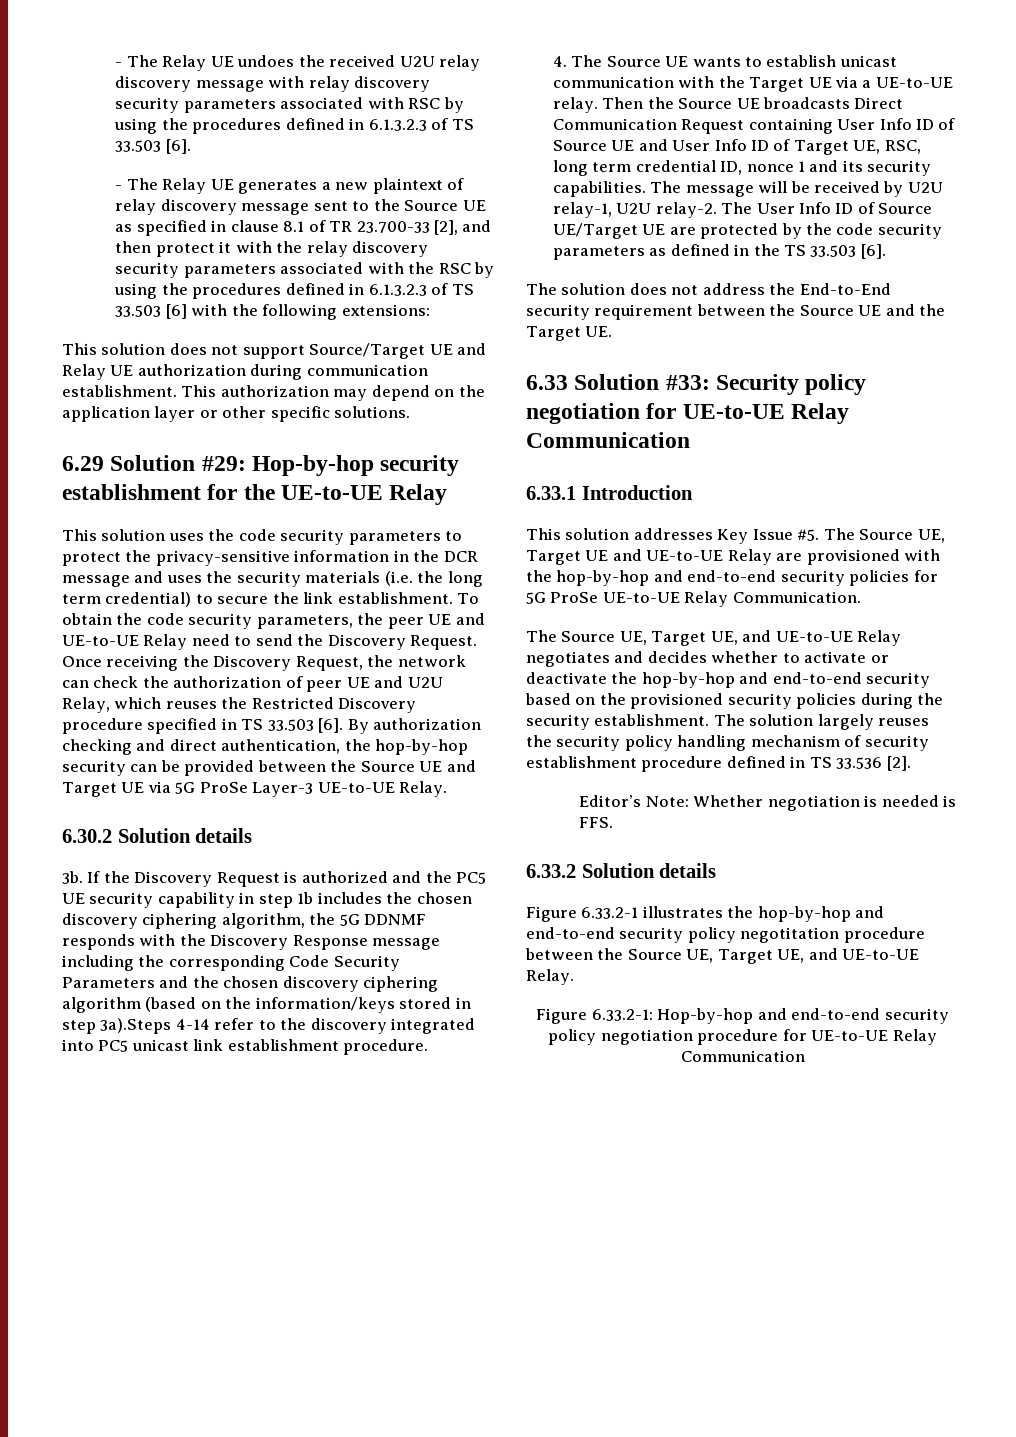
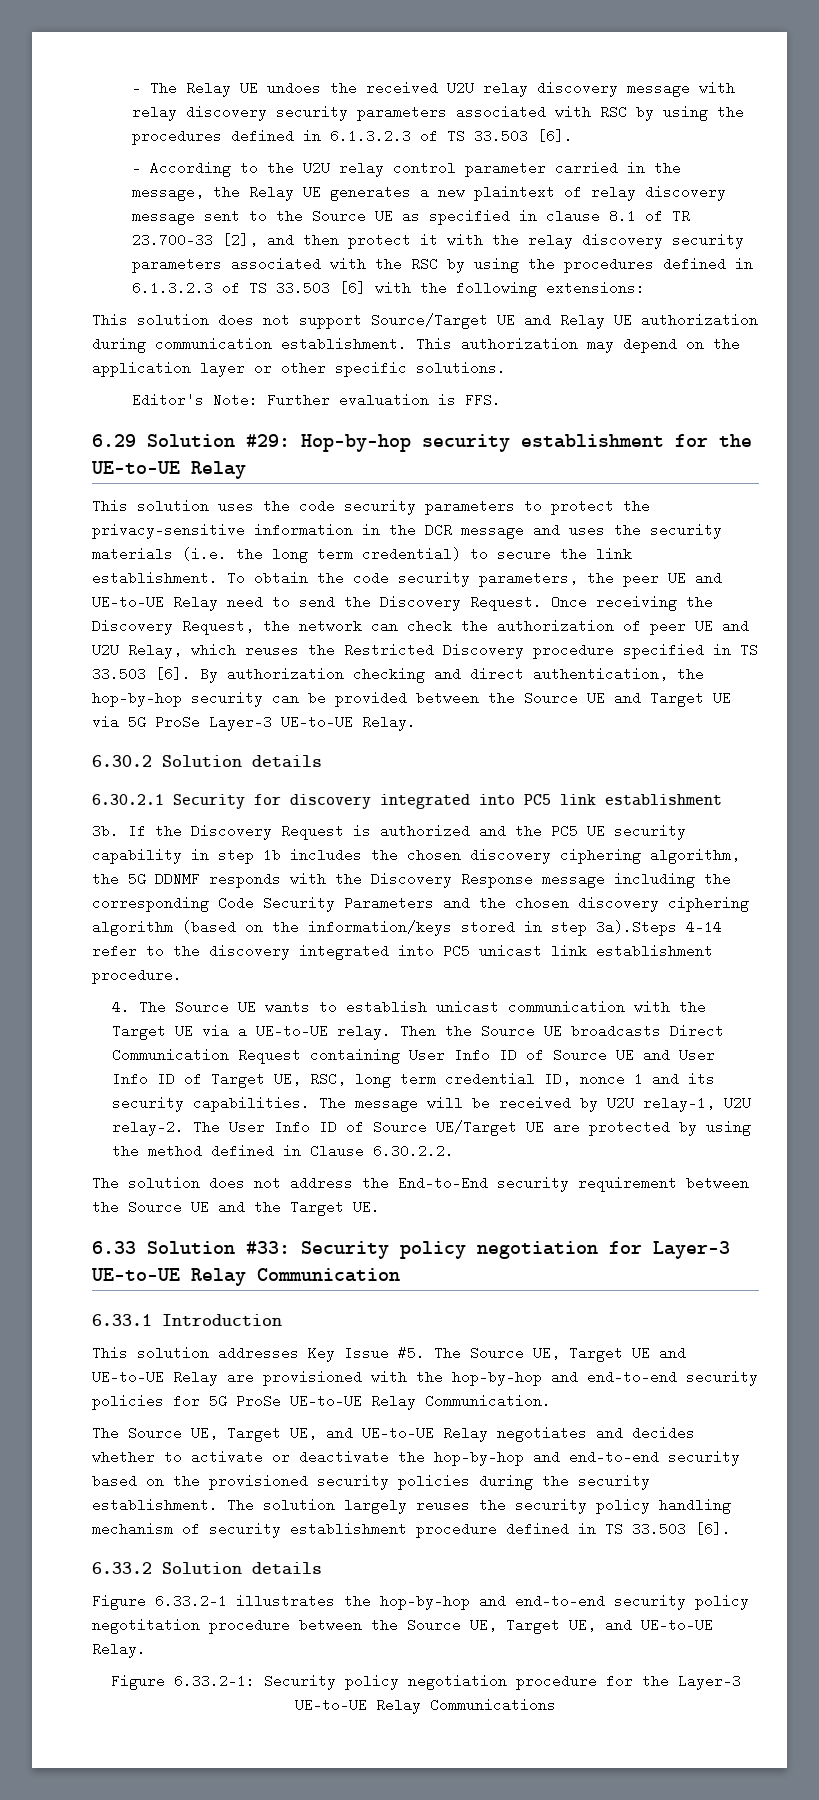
[126,178,158,190] The -> [149,161,681,177] [131,185,240,201] According to the U2U relay control parameter carried in the message, the
(411, 412) none -> [131,393,501,407] // Editor's Note: Further evaluation is FFS.
(253, 835) none -> [92,794,722,809] // 6.30.2.1 Security for discovery integrated into PC5 link establishment
[805,223,942,239] [552,244,886,260] the code security parameters as defined in the TS 33.503 [6]. -> [705,1121,751,1136] [111,1144,454,1158] using the method defined in Clause 6.30.2.2.
(677, 411) none -> [653,1241,730,1259] Layer-3
[836,756,911,771] [579,795,957,811] [579,817,614,828] 33.536 [2]. // Editor’s Note: Whether negotiation is needed is FFS. -> [632,1522,731,1536] 33.503 [6].
[657,1008,949,1024] Hop-by-hop and end-to-end security -> [263,1674,336,1690] Security
[811,1029,937,1045] [680,1050,805,1062] UE-to-UE Relay Communication -> [641,1674,741,1690] [295,1698,556,1714] the Layer-3 UE-to-UE Relay Communications

